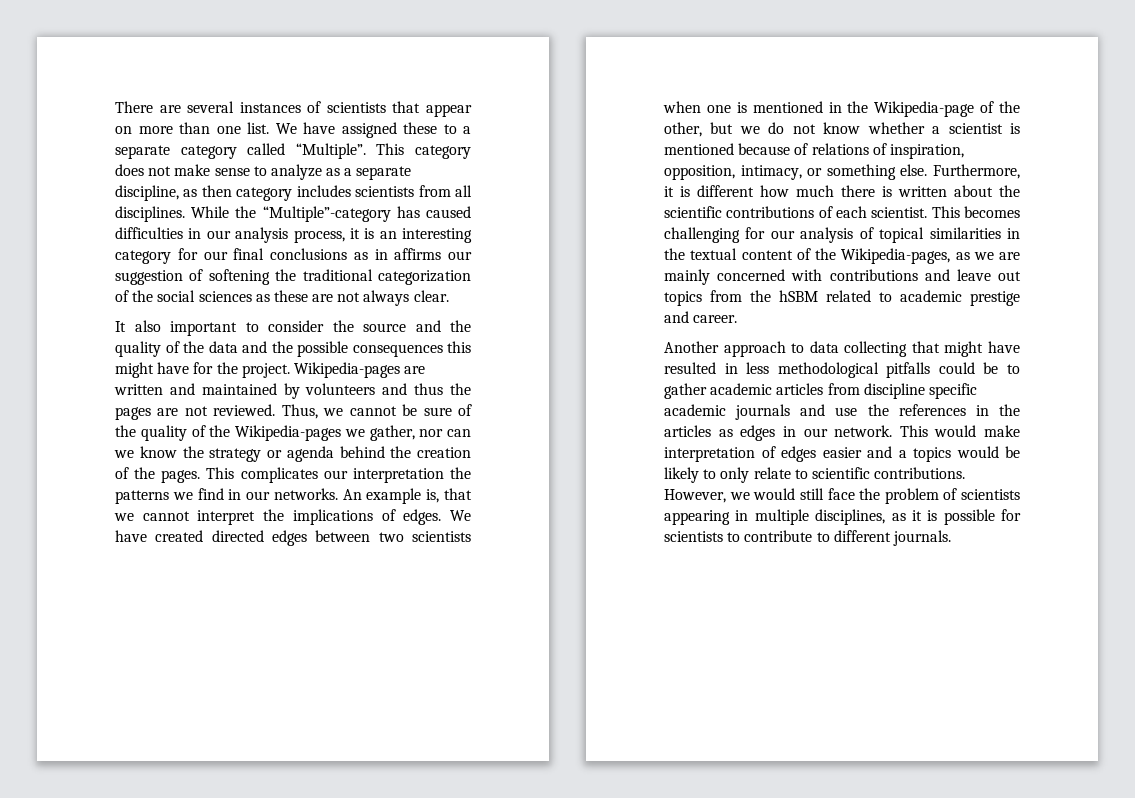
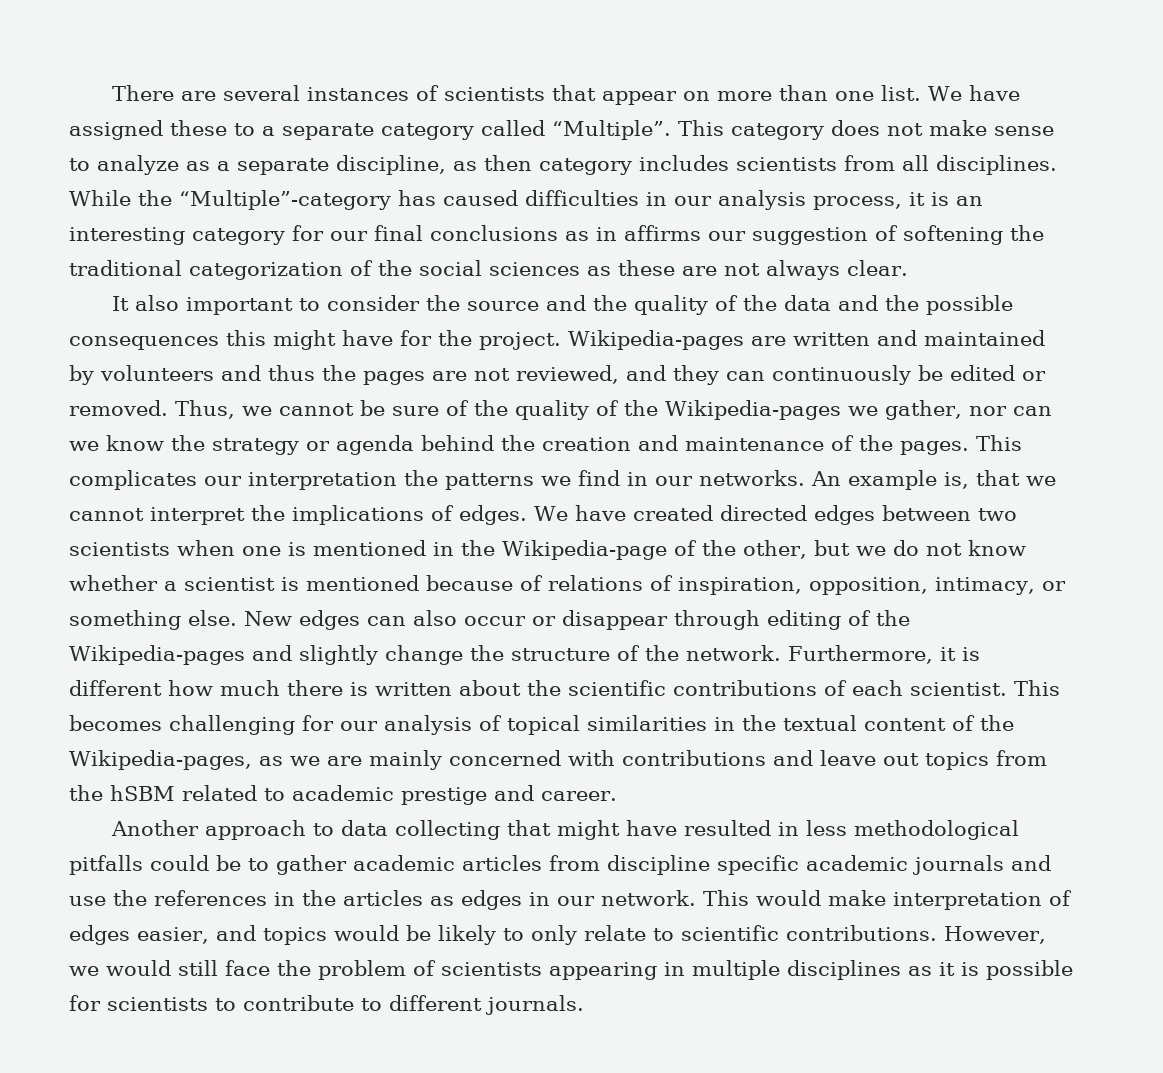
[213,404,276,416] reviewed. -> [516,365,1046,385] [69,400,168,416] reviewed, and they can continuously be edited or removed.
(471, 452) none -> [638,435,824,451] and maintenance
(928, 170) none -> [244,610,910,630] [69,645,781,665] New edges can also occur or disappear through editing of the Wikipedia-pages and slightly change the structure of the network.
[822,446,907,458] easier and a -> [137,925,256,944] easier, and
[815,509,886,525] disciplines, -> [787,960,901,980] disciplines

